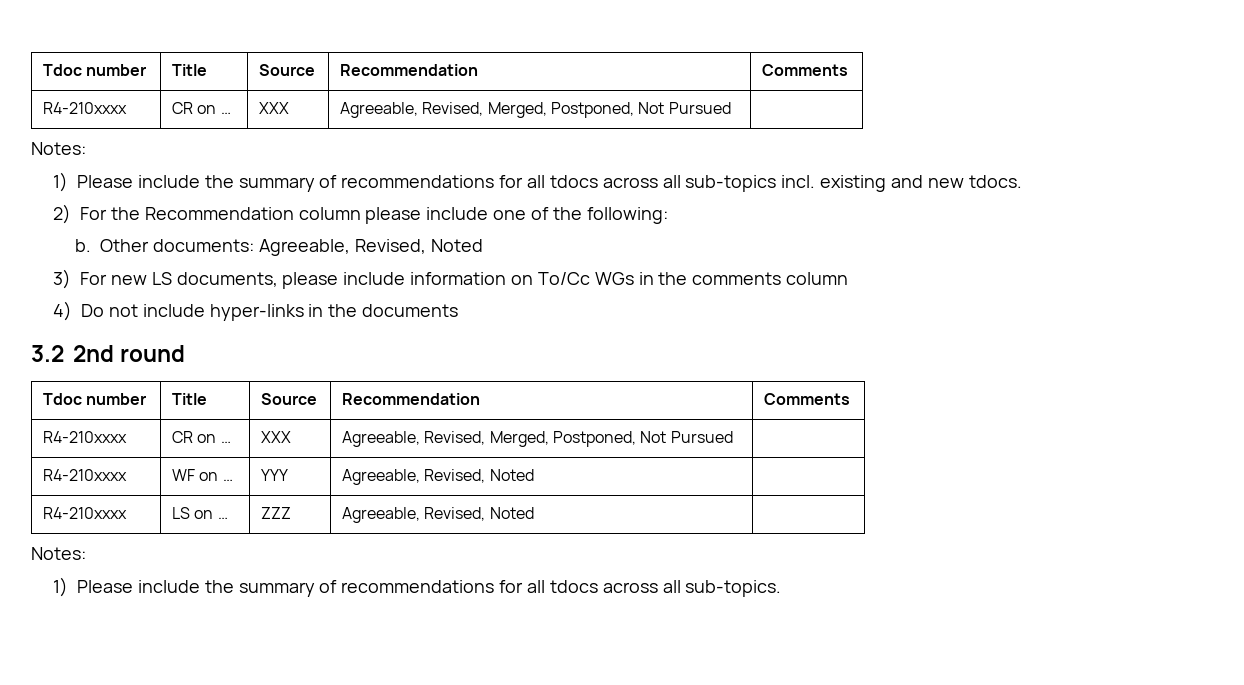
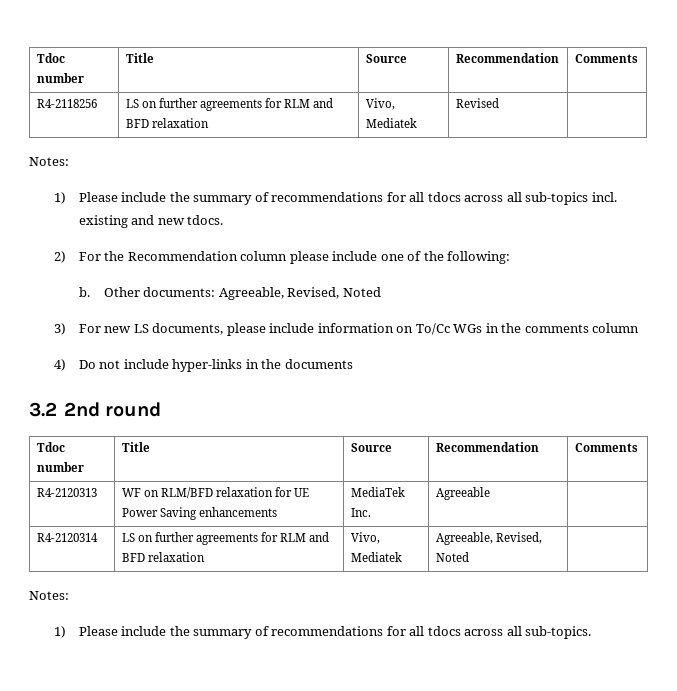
[43,64,147,76] [172,64,208,76] [259,64,316,76] [340,64,479,76] [762,64,849,76] [43,102,128,114] [172,102,231,114] [259,102,290,114] [340,102,731,118] Tdoc number | Title | Source | Recommendation | Comments // R4-210xxxx | CR on … | XXX | Agreeable, Revised, Merged, Postponed, Not Pursued -> [36,53,65,63] [36,73,84,83] [125,53,154,63] [365,54,407,63] [455,53,559,63] [574,54,638,63] [36,99,97,108] [125,98,334,111] [125,118,209,128] [365,98,395,110] [365,118,417,128] [455,98,499,108] Tdoc number | Title | Source | Recommendation | Comments // R4-2118256 | LS on further agreements for RLM and BFD relaxation | Vivo, Mediatek | Revised
[43,431,128,443] [172,431,231,443] [261,431,292,443] [342,431,733,447] [43,469,128,481] [172,469,233,481] [261,469,289,481] [342,469,534,485] [43,507,128,519] [172,507,228,519] [261,507,292,519] R4-210xxxx | CR on … | XXX | Agreeable, Revised, Merged, Postponed, Not Pursued | // R4-210xxxx | WF on … | YYY | Agreeable, Revised, Noted | // R4-210xxxx | LS on … | ZZZ -> [36,488,97,497] [121,487,310,498] [121,507,277,520] [350,487,405,497] [350,508,371,517] [435,487,490,500] [36,533,98,542] [121,532,330,545] [121,552,205,562] [350,532,380,544] [350,552,402,562] R4-2120313 | WF on RLM/BFD relaxation for UE Power Saving enhancements | MediaTek Inc. | Agreeable | // R4-2120314 | LS on further agreements for RLM and BFD relaxation | Vivo, Mediatek

